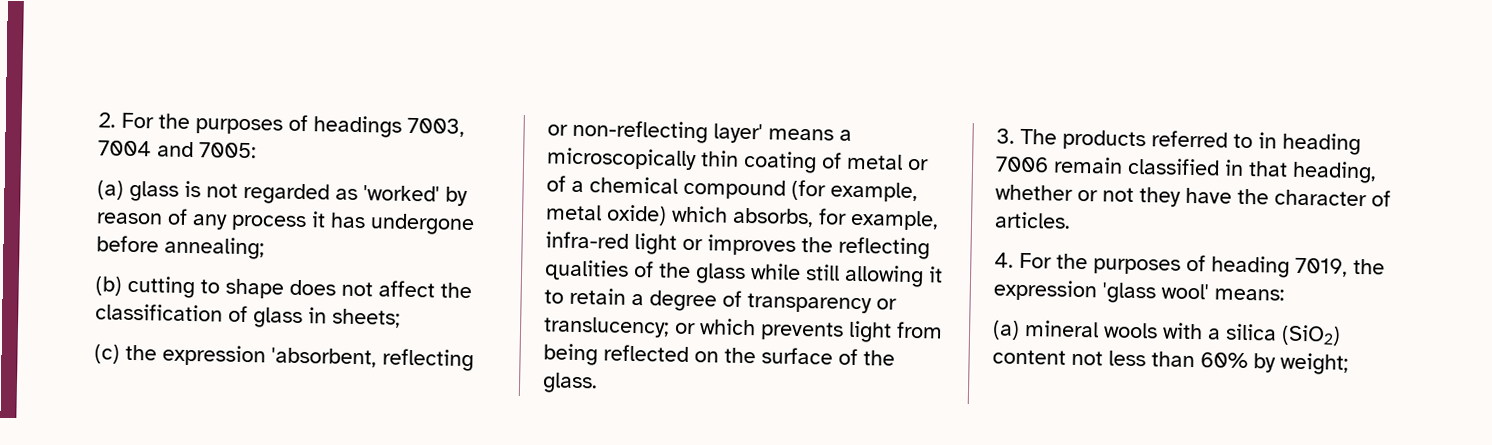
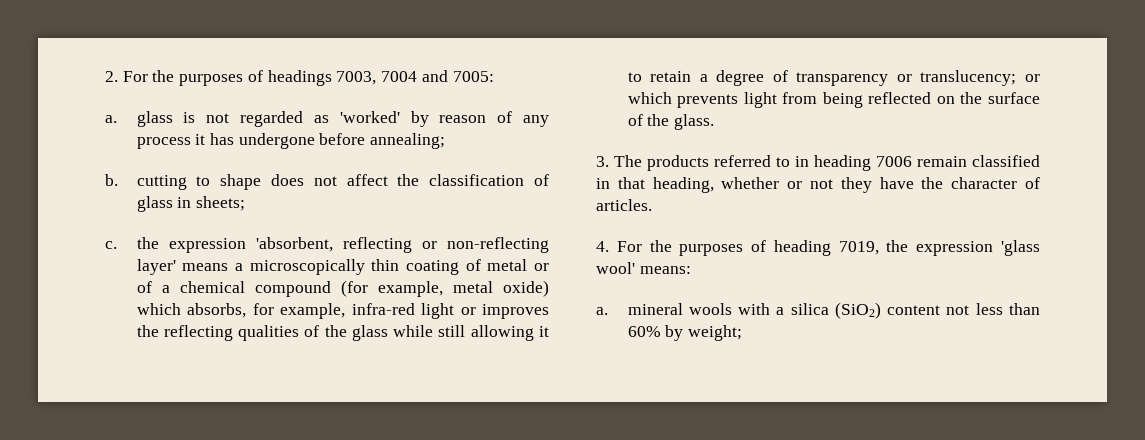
[97,180,124,200] (a) -> [105,115,117,123] a.
[95,276,122,296] (b) -> [105,174,118,186] b.
[94,344,120,364] (c) -> [105,241,117,249] c.
[992,320,1020,340] (a) -> [596,307,608,315] a.

